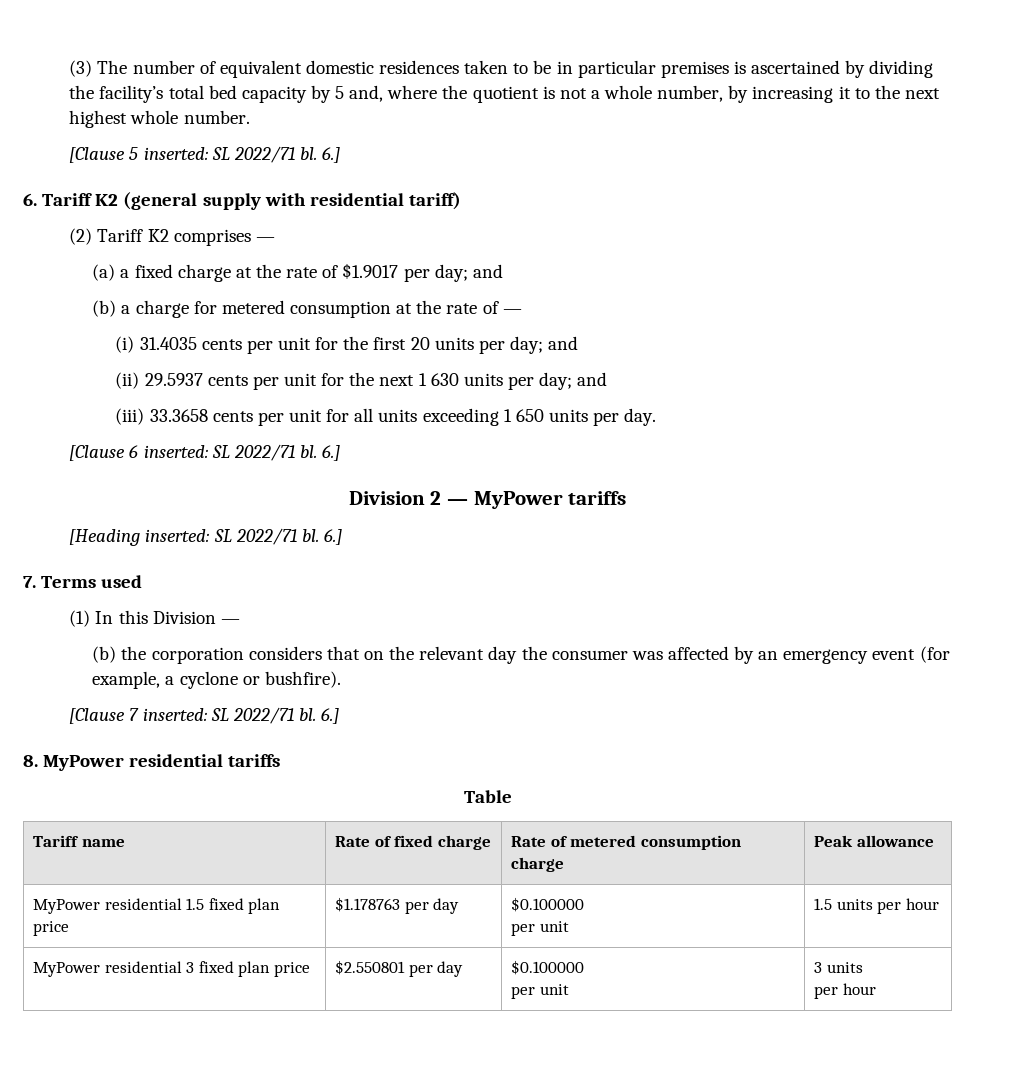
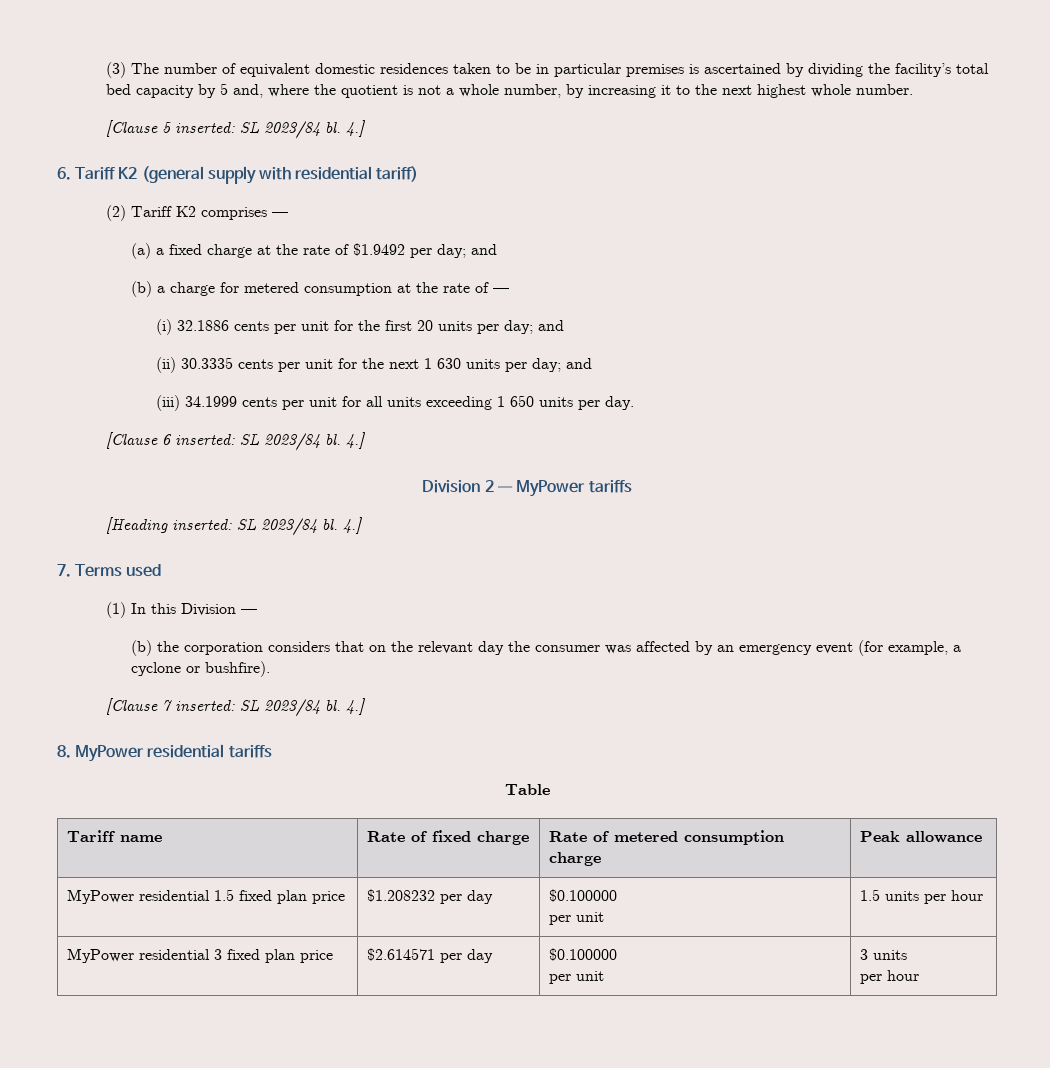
[233,146,341,163] 2022/71 bl. 6.] -> [264,120,366,139] 2023/84 bl. 4.]
[342,263,399,279] $1.9017 -> [352,243,405,256] $1.9492
[139,337,197,350] 31.4035 -> [176,320,229,331] 32.1886
[144,373,203,386] 29.5937 -> [180,357,233,369] 30.3335
[149,409,208,422] 33.3658 -> [184,396,237,407] 34.1999
[233,444,341,461] 2022/71 bl. 6.] -> [264,432,366,451] 2023/84 bl. 4.]
[235,528,342,545] 2022/71 bl. 6.] -> [261,517,363,536] 2023/84 bl. 4.]
[232,707,340,724] 2022/71 bl. 6.] -> [264,698,366,717] 2023/84 bl. 4.]
[335,897,401,912] $1.178763 -> [367,889,436,902] $1.208232
[335,960,406,975] $2.550801 -> [367,948,436,961] $2.614571

